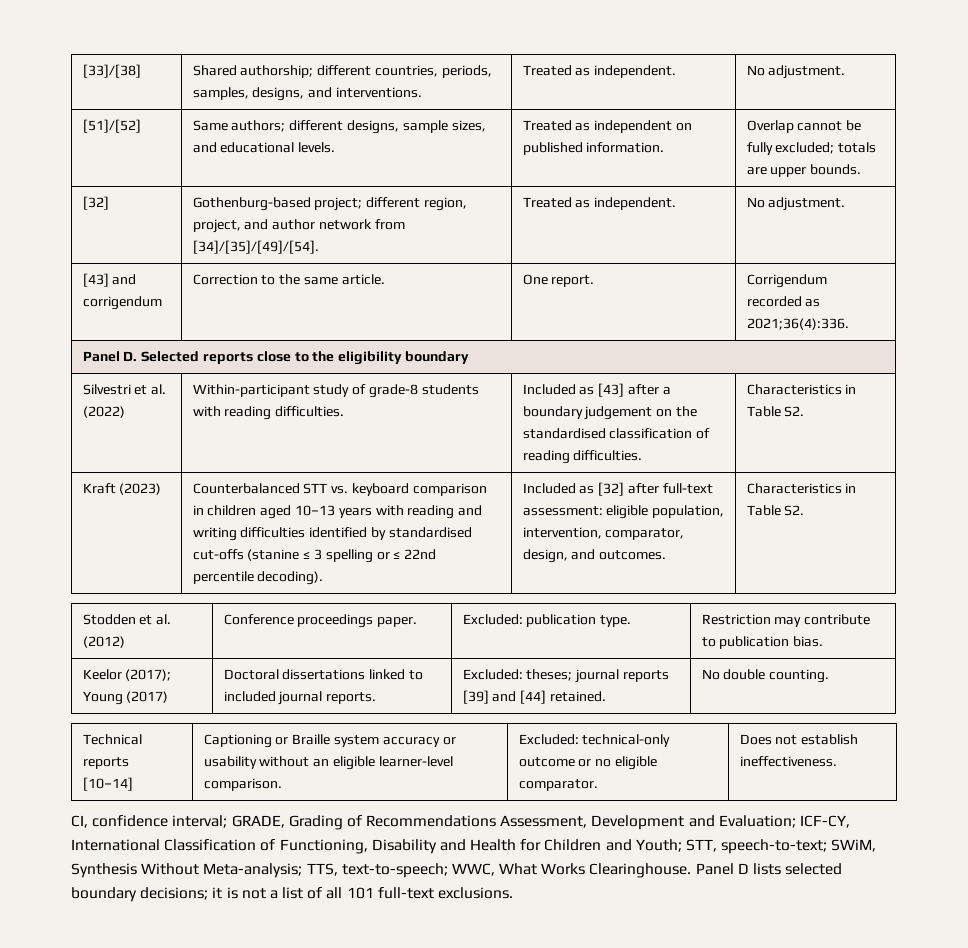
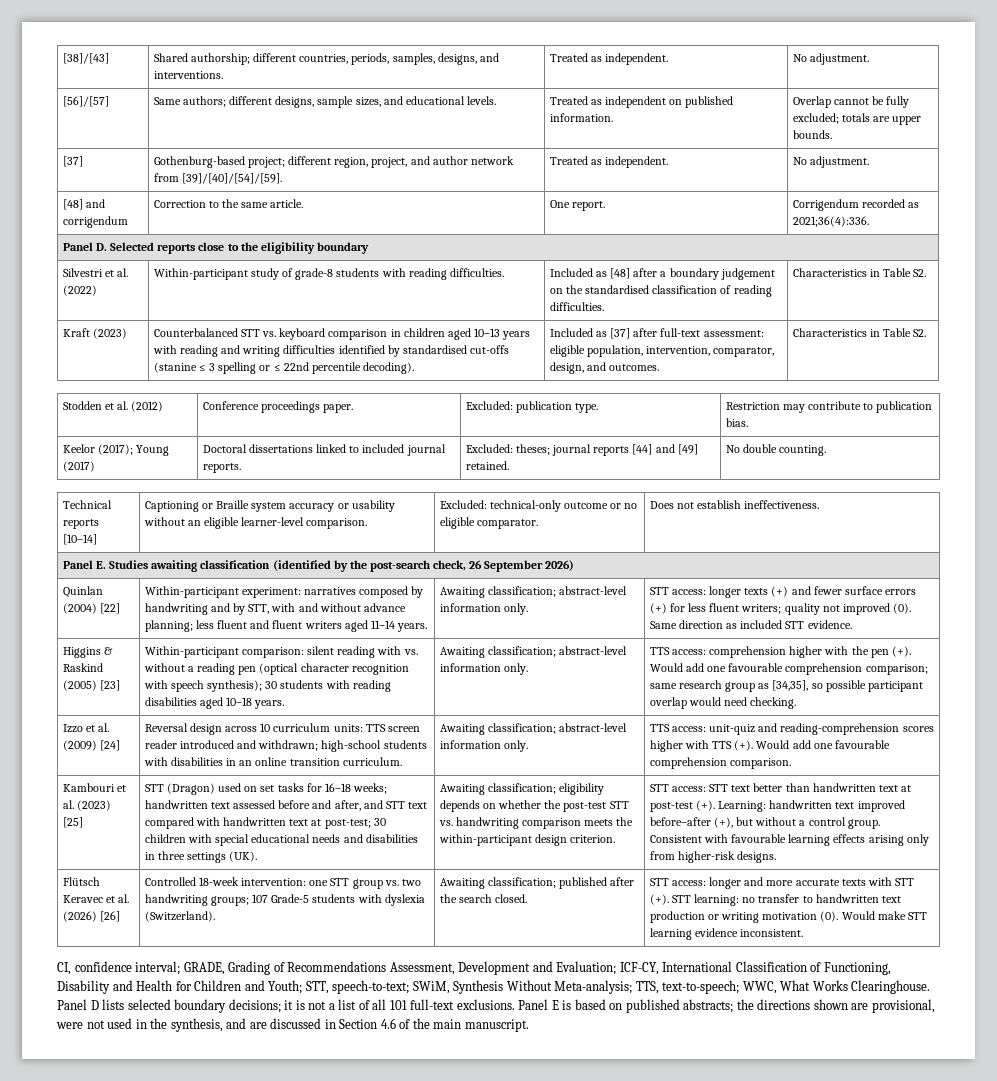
[82,64,141,78] [33]/[38] -> [63,53,110,64] [38]/[43]
[82,119,141,133] [51]/[52] -> [63,96,110,107] [56]/[57]
[82,196,109,210] [32] -> [63,156,84,167] [37]
[192,240,319,254] [522,197,677,210] [746,197,846,211] [82,273,109,287] [34]/[35]/[49]/[54]. | Treated as independent. | No adjustment. // [43] -> [182,173,283,184] [550,156,669,168] [793,156,870,168] [63,199,84,210] [39]/[40]/[54]/[59]. | Treated as independent. | No adjustment. // [48]
[598,383,625,397] [43] -> [610,268,631,279] [48]
[598,482,625,496] [32] -> [610,328,631,339] [37]
[462,690,547,704] [39] and [44] -> [632,444,698,455] [44] and [49]
(837, 761) none -> [63,560,575,572] [63,586,104,598] [63,603,121,614] [145,586,424,598] [145,603,406,615] [145,620,427,632] [440,586,628,598] [440,603,529,615] [650,586,916,598] [650,603,911,615] [650,620,852,629] [63,647,114,658] [63,663,104,672] [63,680,121,691] [145,646,418,658] [144,663,409,675] [144,680,391,692] [145,697,285,709] [440,646,628,658] [440,663,529,675] [650,646,911,658] [650,663,928,675] [650,680,923,692] [650,697,797,709] [63,723,110,733] [63,740,121,751] [145,723,420,735] [145,740,427,752] [144,757,402,766] [440,723,628,735] [440,740,529,752] [650,723,934,735] [650,740,890,752] [650,757,792,769] [63,783,127,792] [63,800,112,811] [63,817,84,828] [145,783,387,795] [145,800,427,811] [145,817,386,829] [145,834,418,846] [145,851,258,863] [440,783,605,795] [440,800,629,812] [439,817,634,829] [439,834,616,846] [650,783,911,792] [650,800,905,812] [650,817,880,829] [650,834,929,846] [650,851,777,863] [63,877,101,886] [63,894,130,903] [63,911,121,922] [145,877,421,889] [145,894,425,906] [145,911,216,922] [440,877,635,889] [440,894,528,903] [650,877,914,889] [650,894,901,906] [650,911,927,923] [650,928,804,940] // Panel E. Studies awaiting classification (identified by the post-search check, 26 September 2026) // Quinlan (2004) [22] | Within-participant experiment: narratives composed by handwriting and by STT, with and without advance planning; less fluent and fluent writers aged 11–14 years. | Awaiting classification; abstract-level information only. | STT access: longer texts (+) and fewer surface errors (+) for less fluent writers; quality not improved (0). Same direction as included STT evidence. // Higgins & Raskind (2005) [23] | Within-participant comparison: silent reading with vs. without a reading pen (optical character recognition with speech synthesis); 30 students with reading disabilities aged 10–18 years. | Awaiting classification; abstract-level information only. | TTS access: comprehension higher with the pen (+). Would add one favourable comprehension comparison; same research group as [34,35], so possible participant overlap would need checking. // Izzo et al. (2009) [24] | Reversal design across 10 curriculum units: TTS screen reader introduced and withdrawn; high-school students with disabilities in an online transition curriculum. | Awaiting classification; abstract-level information only. | TTS access: unit-quiz and reading-comprehension scores higher with TTS (+). Would add one favourable comprehension comparison. // Kambouri et al. (2023) [25] | STT (Dragon) used on set tasks for 16–18 weeks; handwritten text assessed before and after, and STT text compared with handwritten text at post-test; 30 children with special educational needs and disabilities in three settings (UK). | Awaiting classification; eligibility depends on whether the post-test STT vs. handwriting comparison meets the within-participant design criterion. | STT access: STT text better than handwritten text at post-test (+). Learning: handwritten text improved before–after (+), but without a control group. Consistent with favourable learning effects arising only from higher-risk designs. // Flütsch Keravec et al. (2026) [26] | Controlled 18-week intervention: one STT group vs. two handwriting groups; 107 Grade-5 students with dyslexia (Switzerland). | Awaiting classification; published after the search closed. | STT access: longer and more accurate texts with STT (+). STT learning: no transfer to handwritten text production or writing motivation (0). Would make STT learning evidence inconsistent.
(514, 893) none -> [518,999,935,1013] [56,1018,529,1032] Panel E is based on published abstracts; the directions shown are provisional, were not used in the synthesis, and are discussed in Section 4.6 of the main manuscript.

